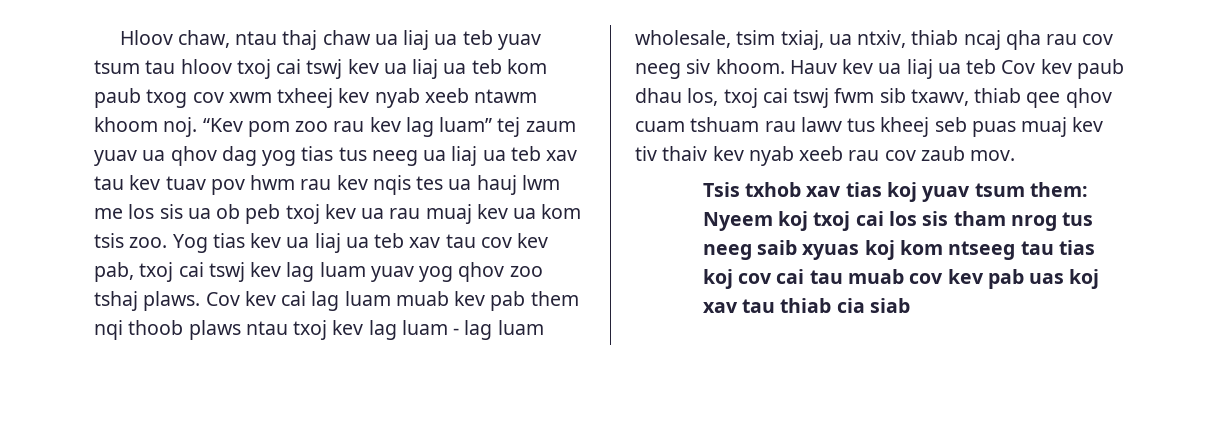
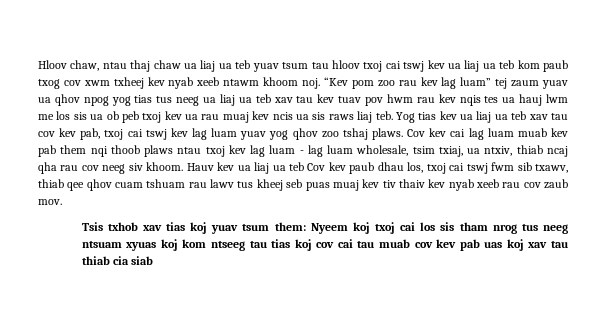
[221,146,257,166] dag -> [83,96,109,106] npog
[513,204,582,219] [94,233,168,248] ua kom tsis zoo. -> [272,111,393,123] ncis ua sis raws liaj teb.
[757,240,798,255] saib -> [81,241,122,248] ntsuam

